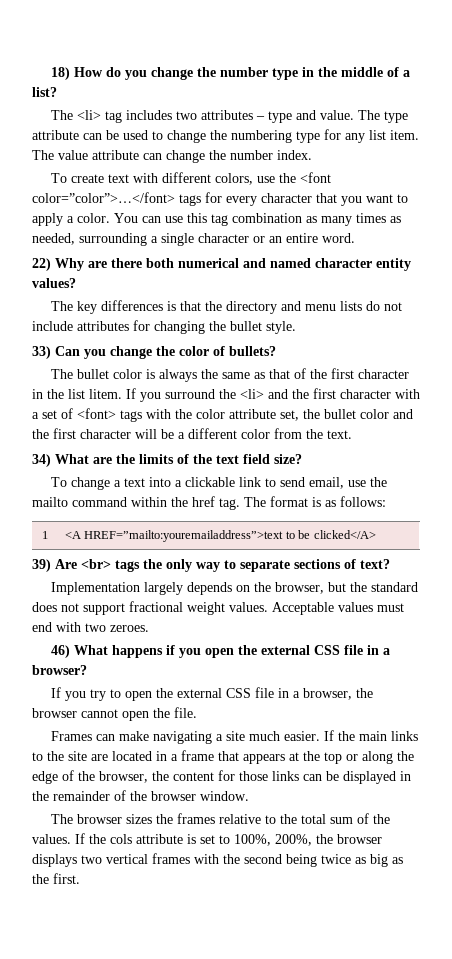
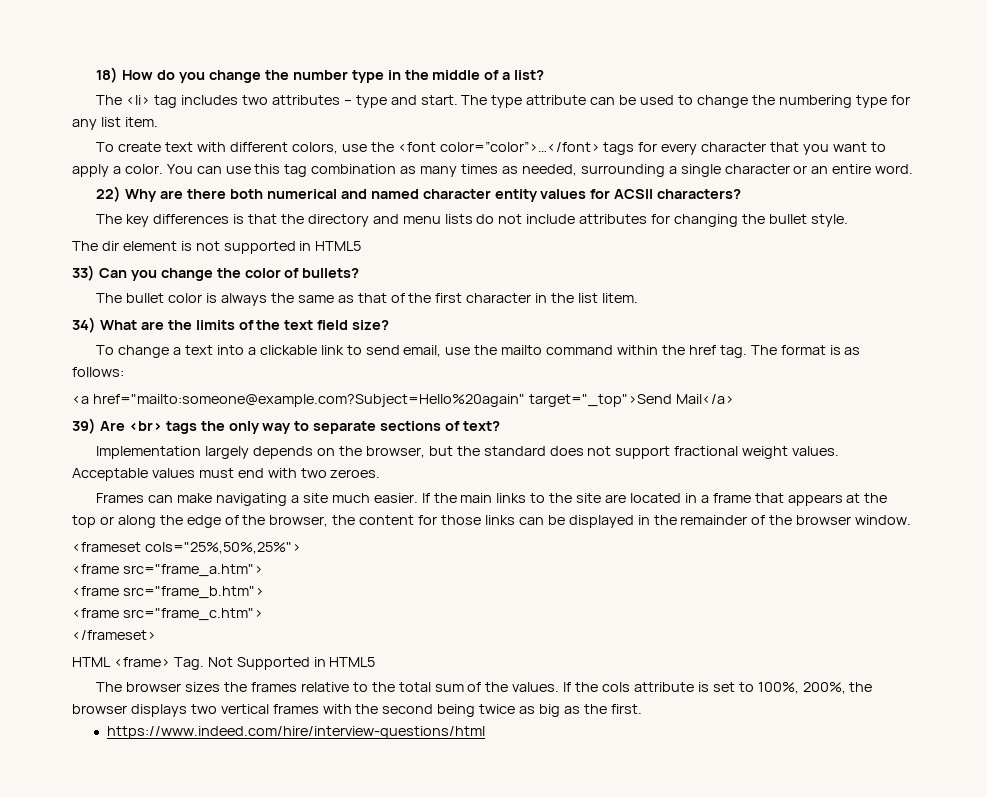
[320,110,355,120] value. -> [420,95,458,105] start.
[32,150,312,163] The value attribute can change the number index. -> (158, 122) none
[32,278,76,288] values? -> [540,189,742,199] values for ACSII characters?
(296, 327) none -> [72,241,362,254] // The dir element is not supported in HTML5
[126,388,420,402] [32,408,413,422] [32,428,352,439] If you surround the <li> and the first character with a set of <font> tags with the color attribute set, the bullet color and the first character will be a different color from the text. -> (638, 298) none
[42,531,48,539] [64,530,376,542] // 1 | <A HREF=”mailto:youremailaddress”>text to be clicked</A> -> [72,394,734,407] // <a href="mailto:someone@example.com?Subject=Hello%20again" target="_top">Send Mail</a>
[51,645,391,658] [32,665,87,675] [51,687,374,701] [32,707,197,721] // 46) What happens if you open the external CSS file in a browser? // If you try to open the external CSS file in a browser, the browser cannot open the file. -> (381, 473) none
(249, 796) none -> [72,542,301,554] [72,564,263,577] [72,586,264,599] [72,608,263,621] [72,630,156,640] [72,657,376,670] // <frameset cols="25%,50%,25%"> // <frame src="frame_a.htm"> // <frame src="frame_b.htm"> // <frame src="frame_c.htm"> // </frameset> // HTML <frame> Tag. Not Supported in HTML5
(80, 878) none -> [107,726,486,739] // https://www.indeed.com/hire/interview-questions/html

